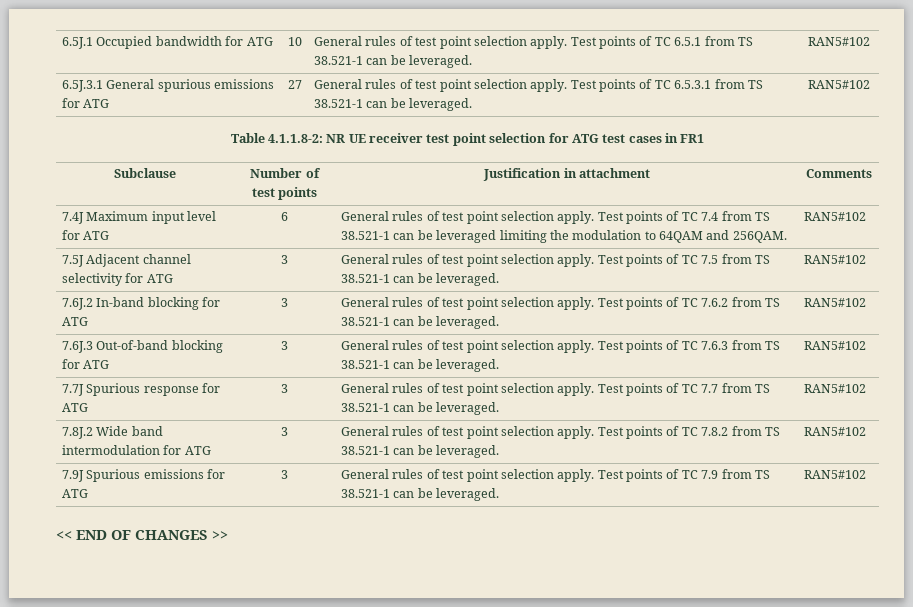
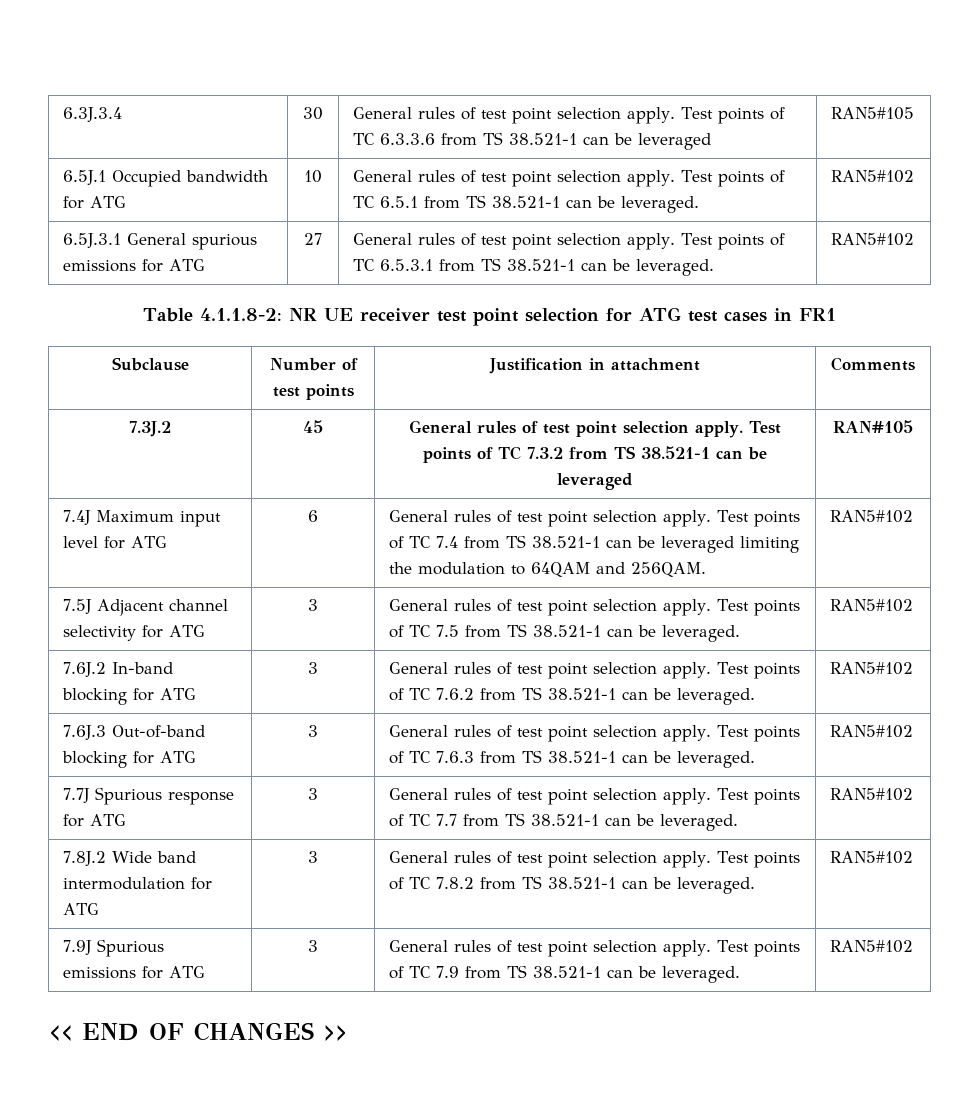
(62, 43) none -> [62,107,122,122] [303,107,323,120] [352,107,785,124] [352,132,711,150] [830,107,914,120] 6.3J.3.4 | 30 | General rules of test point selection apply. Test points of TC 6.3.3.6 from TS 38.521-1 can be leveraged | RAN5#105 //
(872, 173) none -> [129,421,171,437] [303,420,323,433] [408,420,782,438] [423,446,767,463] [557,473,633,490] [833,420,913,433] // 7.3J.2 | 45 | General rules of test point selection apply. Test points of TC 7.3.2 from TS 38.521-1 can be leveraged | RAN#105

